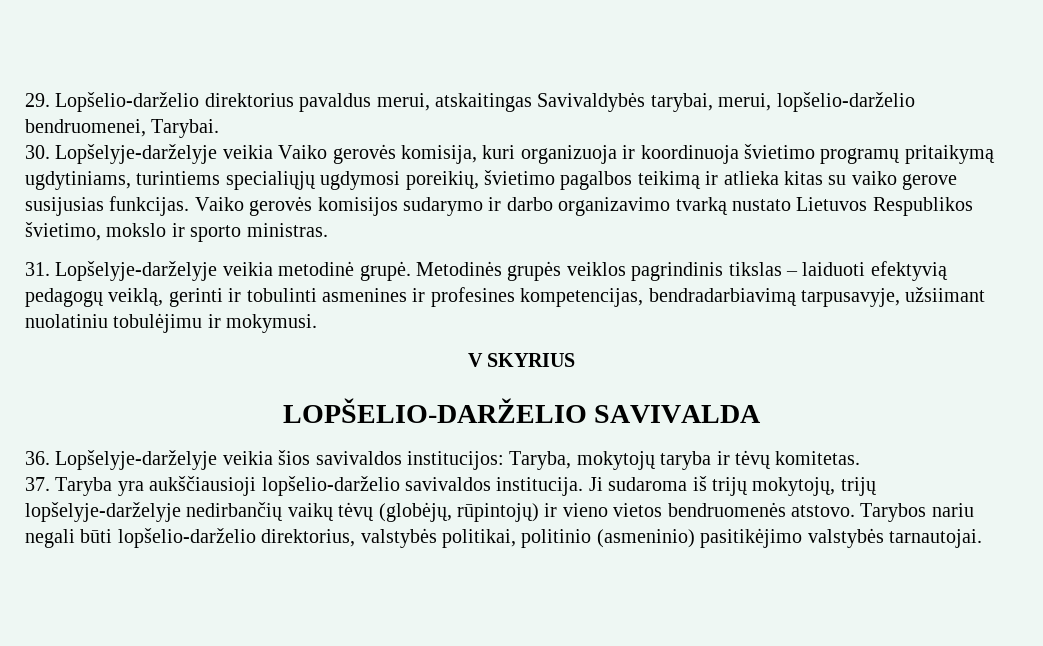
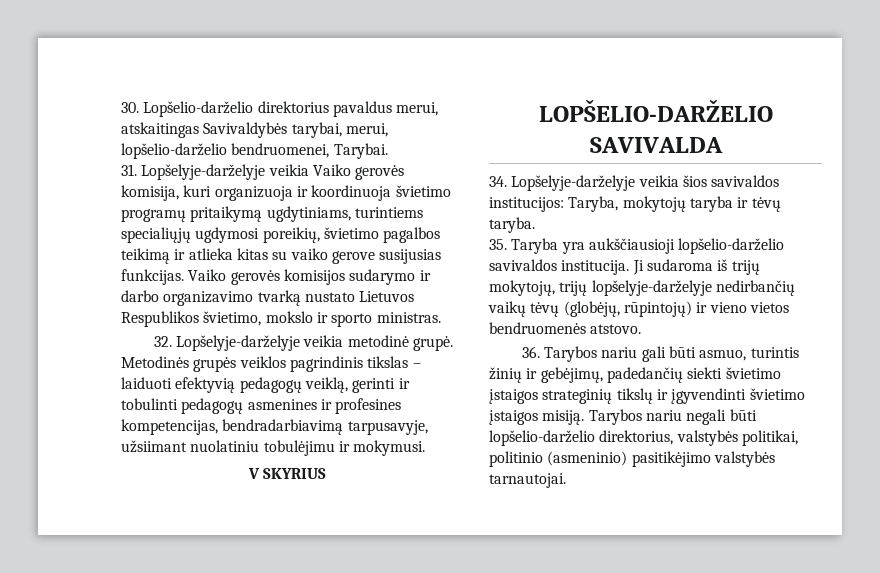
[25,93,50,107] 29. -> [121,102,139,113] 30.
[25,145,50,159] 30. -> [121,164,137,176] 31.
[25,262,50,276] 31. -> [153,336,172,347] 32.
(317, 295) none -> [181,398,244,414] pedagogų
[25,451,50,465] 36. -> [489,176,507,187] 34.
[775,451,861,465] [25,477,50,491] komitetas. // 37. -> [489,217,535,233] [489,239,507,250] taryba. // 35.
(855, 511) none -> [521,346,799,362] [489,367,781,383] [489,388,805,404] [489,410,585,425] // 36. Tarybos nariu gali būti asmuo, turintis žinių ir gebėjimų, padedančių siekti švietimo įstaigos strateginių tikslų ir įgyvendinti švietimo įstaigos misiją.

